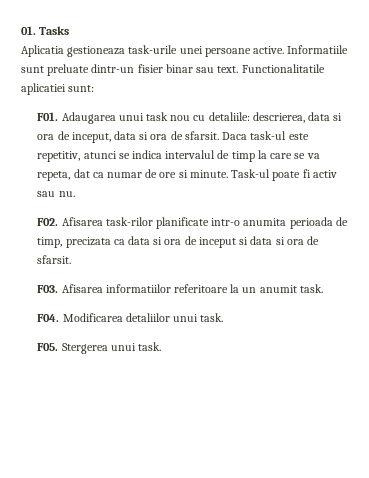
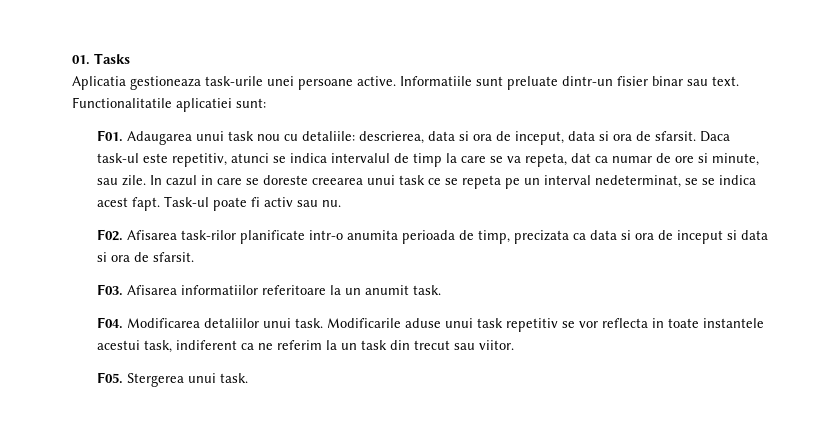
[189,170,228,178] minute. -> [712,153,760,166] [97,175,757,189] [97,197,161,211] minute, sau zile. In cazul in care se doreste creearea unui task ce se repeta pe un interval nedeterminat, se se indica acest fapt.
(224, 317) none -> [327,318,765,332] [97,340,515,353] Modificarile aduse unui task repetitiv se vor reflecta in toate instantele acestui task, indiferent ca ne referim la un task din trecut sau viitor.

